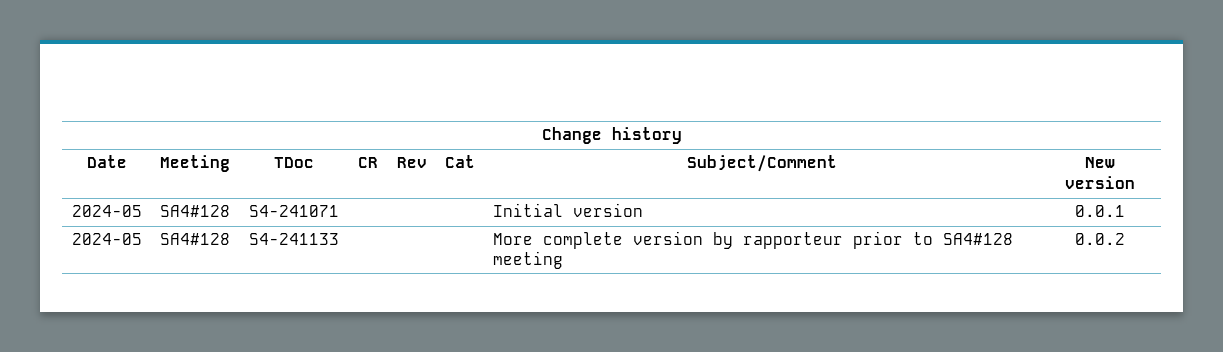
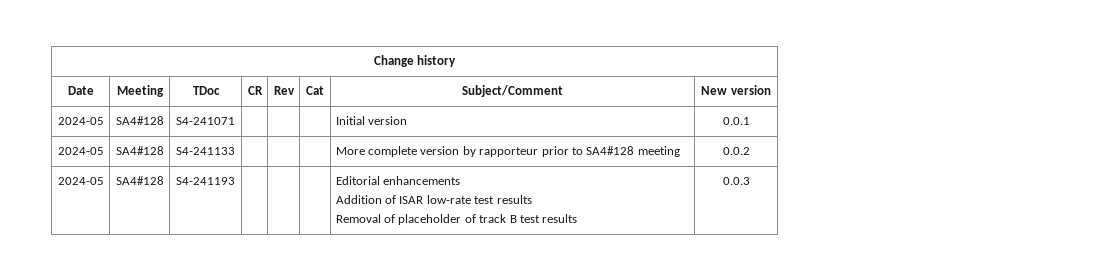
(1125, 239) none -> [57,177,104,185] [115,176,164,185] [176,177,235,185] [335,176,461,185] [335,195,532,204] [335,214,578,225] [722,177,750,185] // 2024-05 | SA4#128 | S4-241193 | | | | Editorial enhancements // Addition of ISAR low-rate test results // Removal of placeholder of track B test results | 0.0.3

